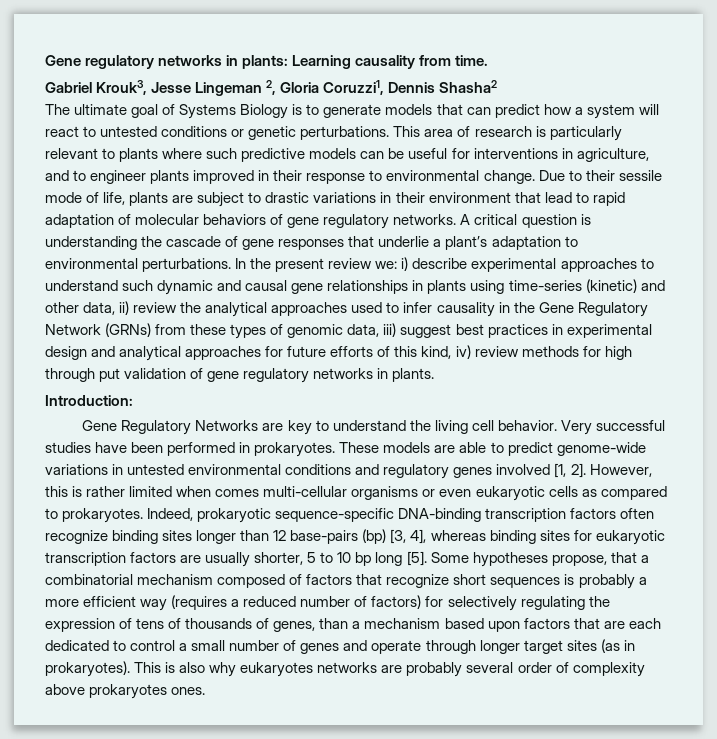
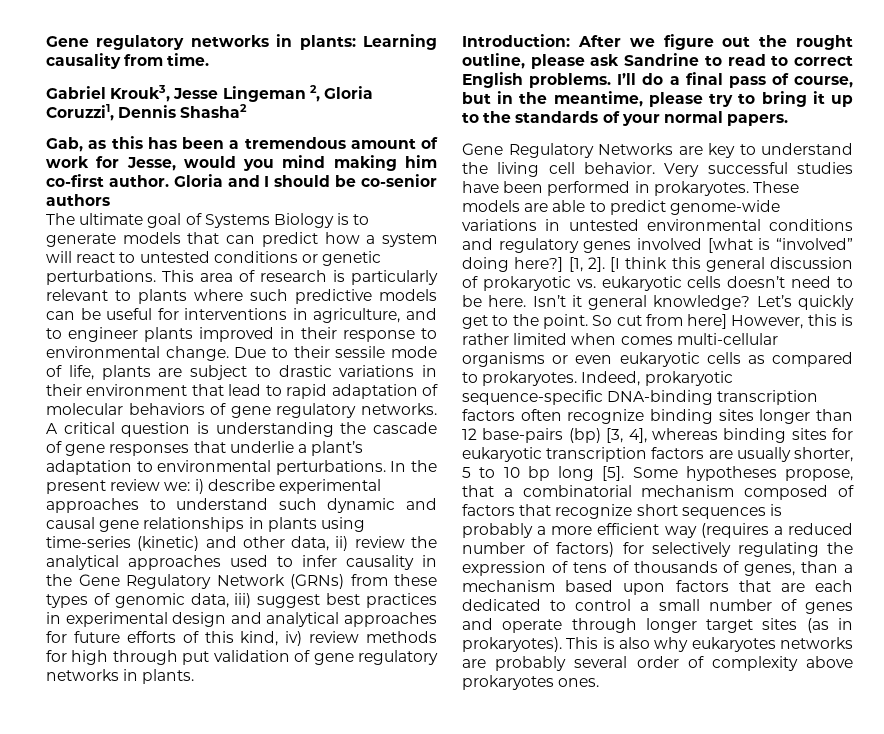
(498, 86) none -> [46,136,438,152] [46,155,437,171] [46,174,437,187] [46,194,110,206] // Gab, as this has been a tremendous amount of work for Jesse, would you mind making him co-first author. Gloria and I should be co-senior authors
(133, 400) none -> [577,34,853,50] [462,53,853,69] [462,72,853,88] [462,91,853,107] [462,111,789,126] After we figure out the rought outline, please ask Sandrine to read to correct English problems. I’ll do a final pass of course, but in the meantime, please try to bring it up to the standards of your normal papers.
[554,463,586,478] [1, 2]. -> [707,238,853,253] [462,257,853,272] [462,276,853,291] [462,295,854,310] [462,314,728,329] [what is “involved” doing here?] [1, 2]. [I think this general discussion of prokaryotic vs. eukaryotic cells doesn’t need to be here. Isn’t it general knowledge? Let’s quickly get to the point. So cut from here]

